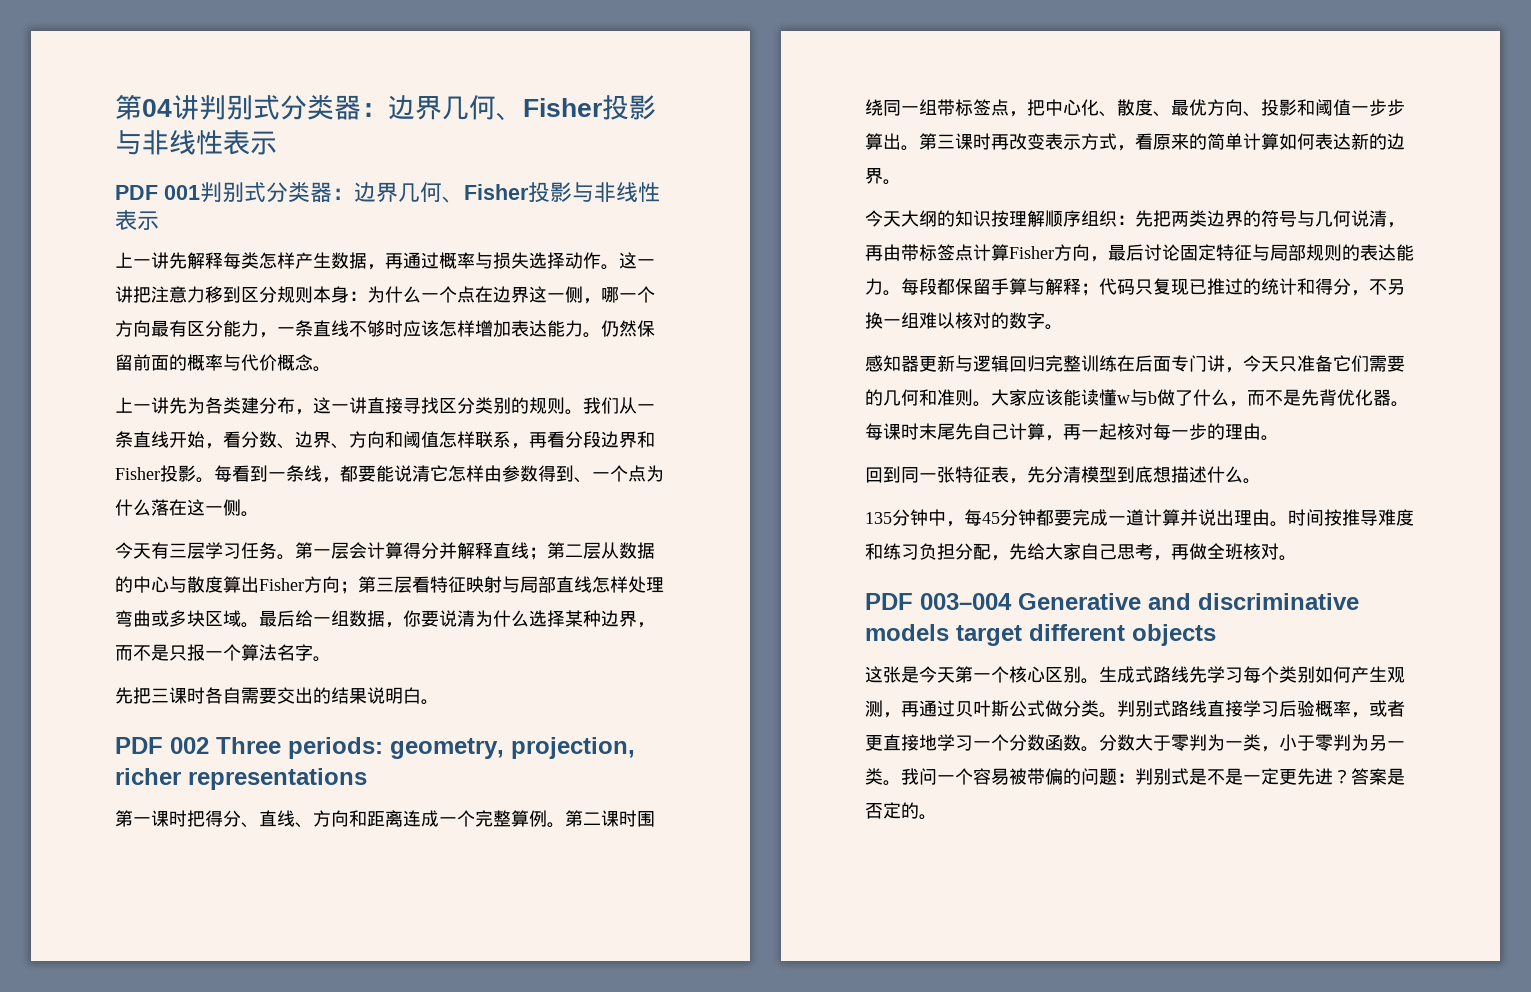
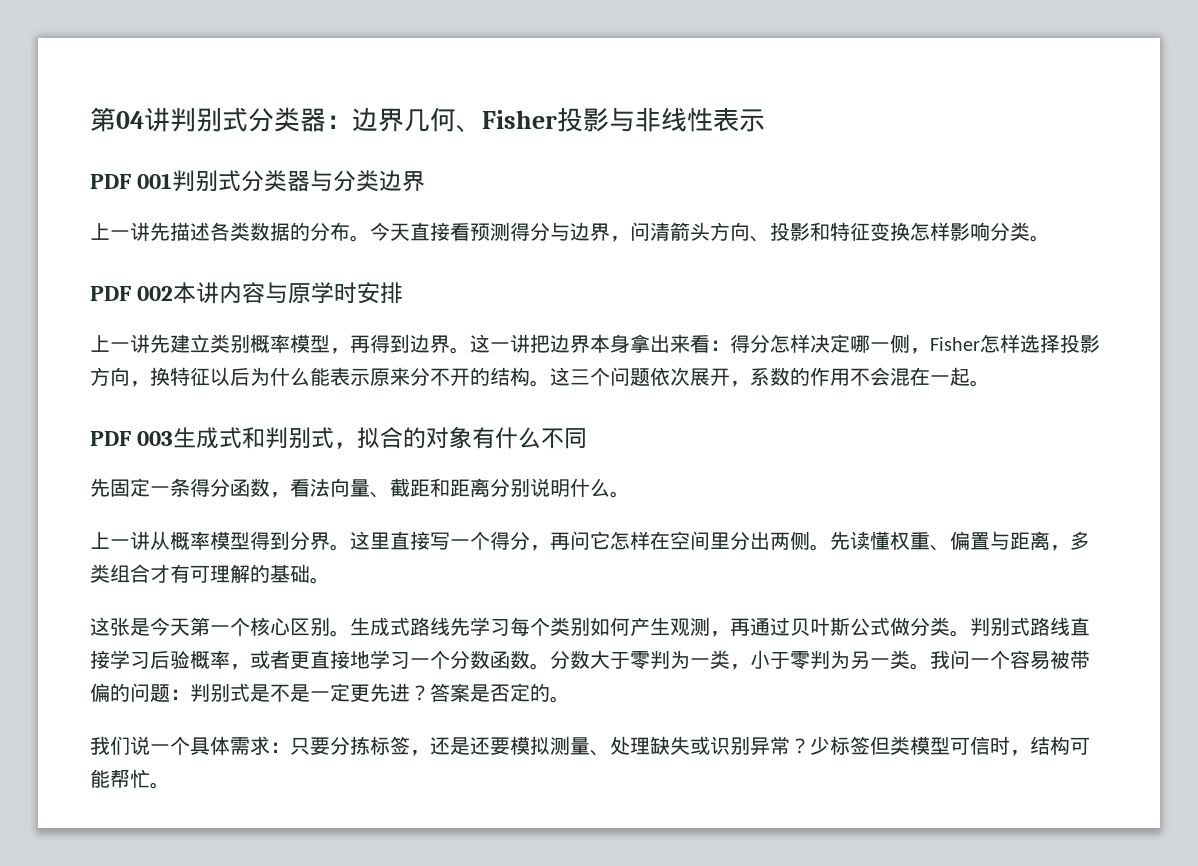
[332,182,660,203] [115,210,159,230] [115,252,655,270] [115,286,655,304] [115,320,655,338] [115,354,331,372] [115,397,655,415] [115,431,655,449] [115,465,664,483] [115,499,259,517] [115,542,655,560] [115,576,664,594] [115,610,655,628] [115,644,331,662] [115,687,439,705] [115,737,635,759] [115,768,367,790] [115,810,655,828] [865,99,1405,117] [865,133,1405,151] [865,168,901,185] [865,210,1405,228] [865,244,1414,262] [865,278,1405,296] [865,312,1063,330] [865,355,1405,373] [865,389,1409,407] [865,423,1279,441] [865,466,1261,484] [865,509,1414,527] [865,543,1297,561] [865,593,1359,610] [865,624,1216,646] ：边界几何、Fisher投影与非线性表示 // 上一讲先解释每类怎样产生数据，再通过概率与损失选择动作。这一讲把注意力移到区分规则本身：为什么一个点在边界这一侧，哪一个方向最有区分能力，一条直线不够时应该怎样增加表达能力。仍然保留前面的概率与代价概念。 // 上一讲先为各类建分布，这一讲直接寻找区分类别的规则。我们从一条直线开始，看分数、边界、方向和阈值怎样联系，再看分段边界和Fisher投影。每看到一条线，都要能说清它怎样由参数得到、一个点为什么落在这一侧。 // 今天有三层学习任务。第一层会计算得分并解释直线；第二层从数据的中心与散度算出Fisher方向；第三层看特征映射与局部直线怎样处理弯曲或多块区域。最后给一组数据，你要说清为什么选择某种边界，而不是只报一个算法名字。 // 先把三课时各自需要交出的结果说明白。 // PDF 002 Three periods: geometry, projection, richer representations // 第一课时把得分、直线、方向和距离连成一个完整算例。第二课时围绕同一组带标签点，把中心化、散度、最优方向、投影和阈值一步步算出。第三课时再改变表示方式，看原来的简单计算如何表达新的边界。 // 今天大纲的知识按理解顺序组织：先把两类边界的符号与几何说清，再由带标签点计算Fisher方向，最后讨论固定特征与局部规则的表达能力。每段都保留手算与解释；代码只复现已推过的统计和得分，不另换一组难以核对的数字。 // 感知器更新与逻辑回归完整训练在后面专门讲，今天只准备它们需要的几何和准则。大家应该能读懂w与b做了什么，而不是先背优化器。每课时末尾先自己计算，再一起核对每一步的理由。 // 回到同一张特征表，先分清模型到底想描述什么。 // 135分钟中，每45分钟都要完成一道计算并说出理由。时间按推导难度和练习负担分配，先给大家自己思考，再做全班核对。 // PDF 003–004 Generative and discriminative models target different objects -> [310,170,426,192] [90,222,1050,242] [90,282,404,304] [90,334,1100,354] [90,367,990,387] [90,426,588,449] [90,478,630,498] [90,531,1090,551] [90,564,330,584] 与分类边界 // 上一讲先描述各类数据的分布。今天直接看预测得分与边界，问清箭头方向、投影和特征变换怎样影响分类。 // PDF 002本讲内容与原学时安排 // 上一讲先建立类别概率模型，再得到边界。这一讲把边界本身拿出来看：得分怎样决定哪一侧，Fisher怎样选择投影方向，换特征以后为什么能表示原来分不开的结构。这三个问题依次展开，系数的作用不会混在一起。 // PDF 003生成式和判别式，拟合的对象有什么不同 // 先固定一条得分函数，看法向量、截距和距离分别说明什么。 // 上一讲从概率模型得到分界。这里直接写一个得分，再问它怎样在空间里分出两侧。先读懂权重、偏置与距离，多类组合才有可理解的基础。
(937, 817) none -> [90,736,1090,756] [90,769,170,789] // 我们说一个具体需求：只要分拣标签，还是还要模拟测量、处理缺失或识别异常？少标签但类模型可信时，结构可能帮忙。

